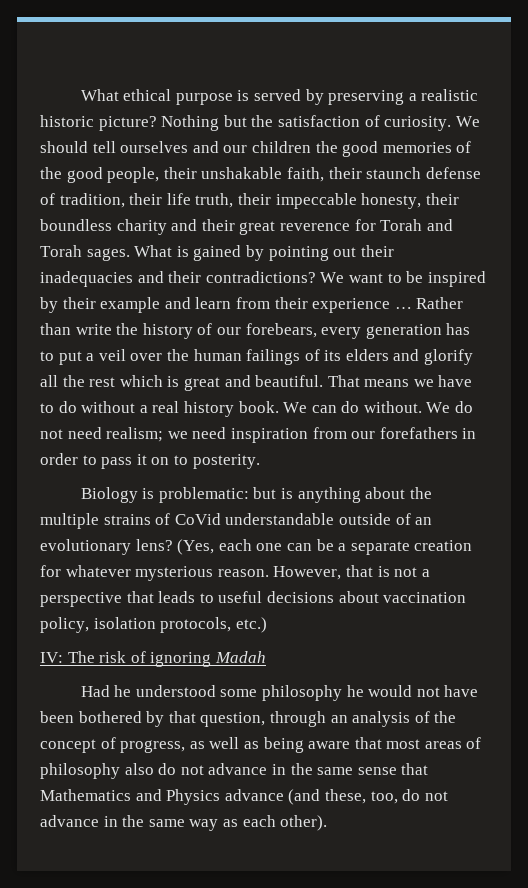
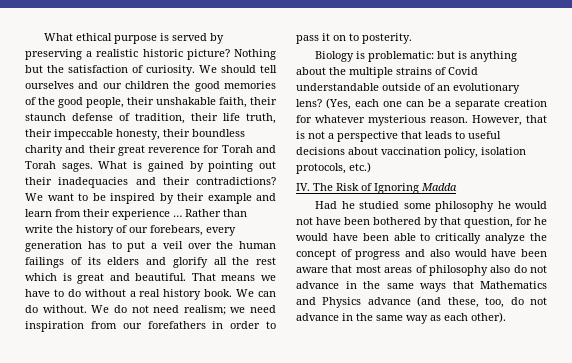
[174,513,221,525] CoVid -> [448,67,478,75] Covid
[40,651,266,667] IV: The risk of ignoring Madah -> [296,183,457,194] IV. The Risk of Ignoring Madda
[135,685,216,697] understood -> [359,201,400,209] studied
[269,711,457,727] [40,737,304,753] through an analysis of the concept of progress, as well as being -> [516,217,547,225] [296,233,547,244] [296,249,547,260] for he would have been able to critically analyze the concept of progress and also would have been
[357,767,397,775] sense -> [420,283,446,292] ways

